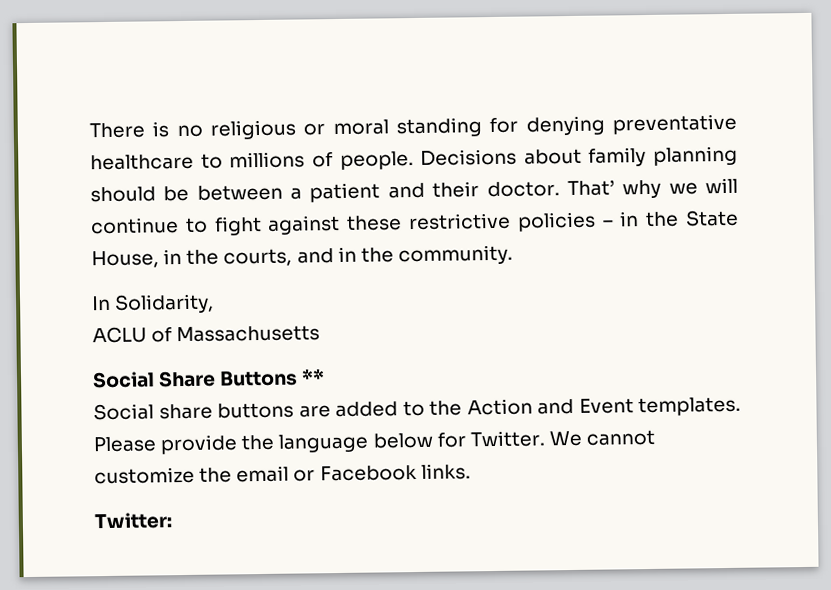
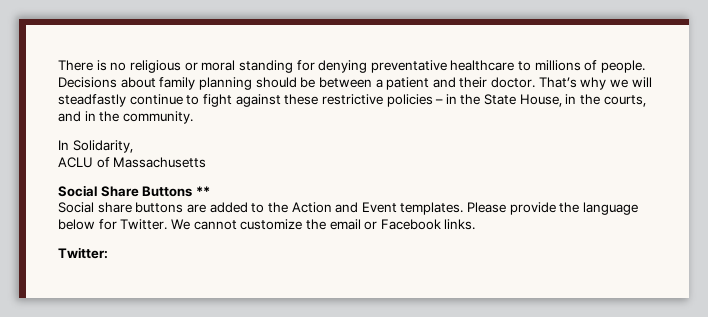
[566,179,615,197] That’ -> [538,77,577,88] That’s
(738, 185) none -> [58,94,126,107] steadfastly

